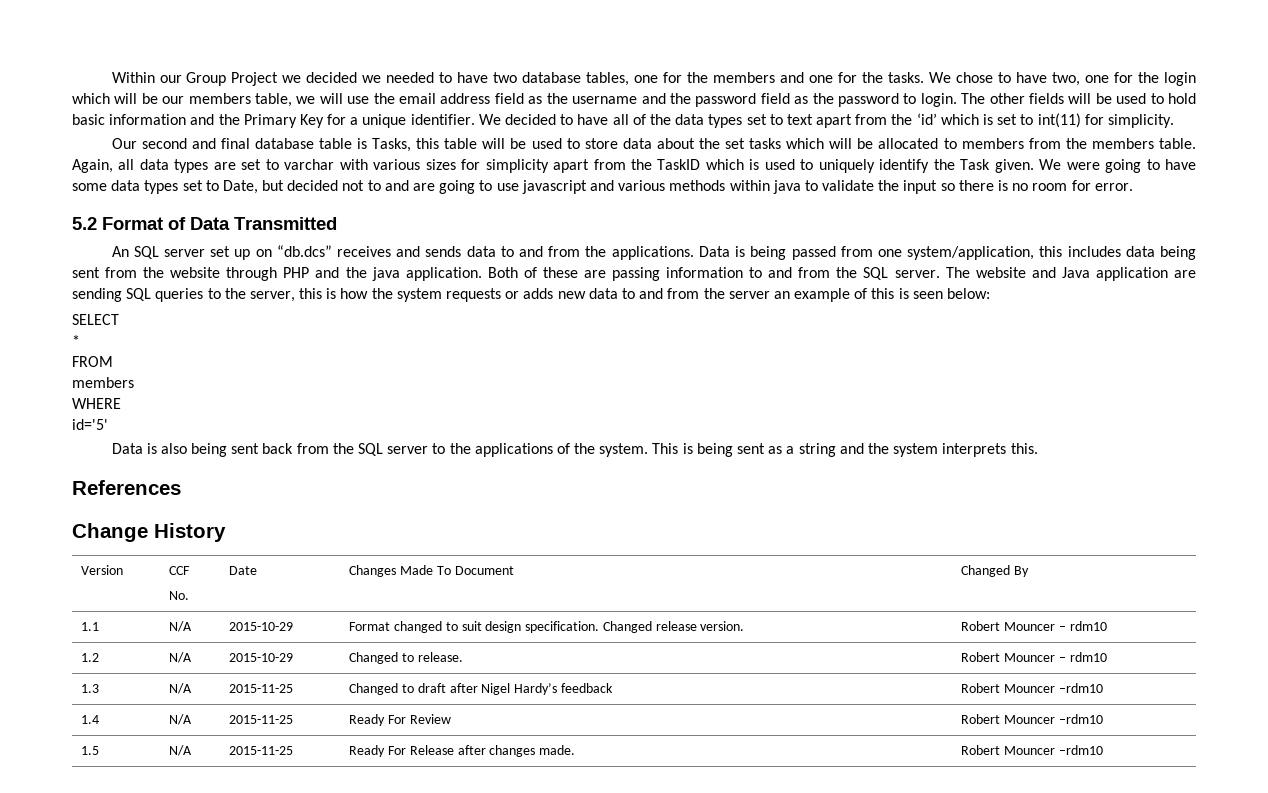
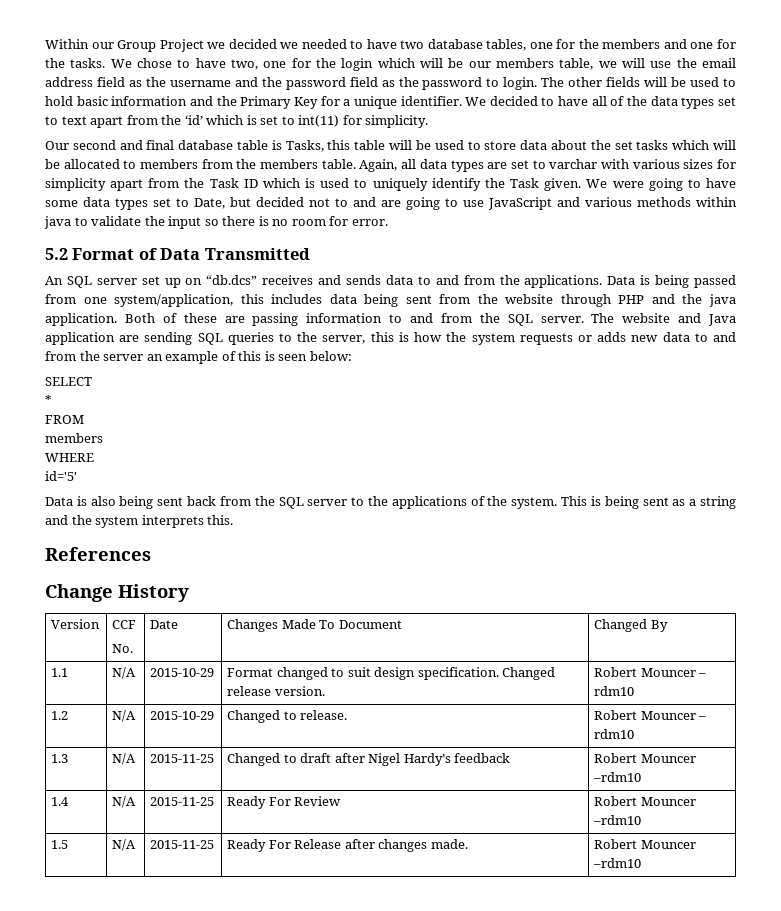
[657,159,701,170] TaskID -> [209,178,258,188] Task ID
[521,180,587,194] javascript -> [488,197,552,210] JavaScript

